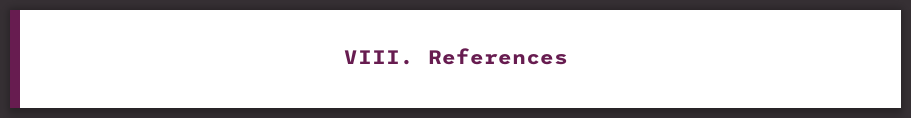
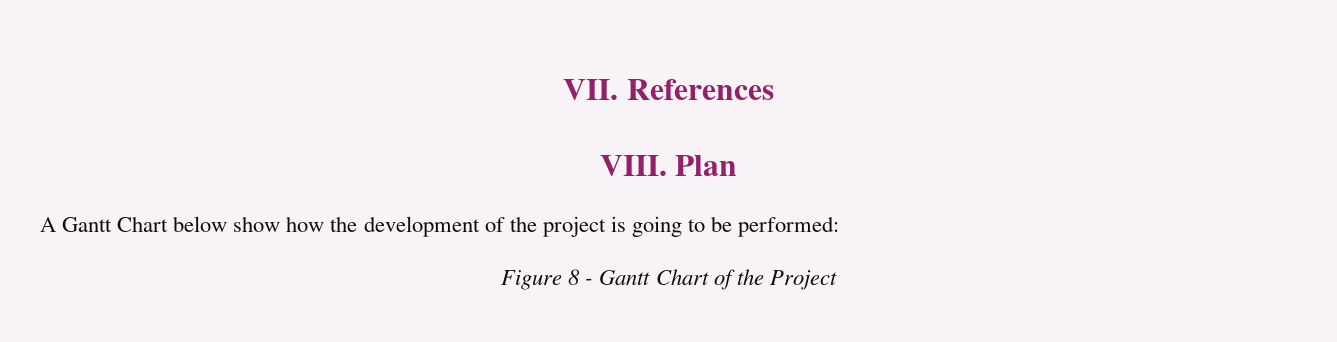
[343,50,414,65] VIII. -> [563,79,619,100] VII.
(568, 56) none -> [599,155,738,176] [40,216,840,237] [501,269,837,290] // VIII. Plan // A Gantt Chart below show how the development of the project is going to be performed: // Figure 8 - Gantt Chart of the Project

